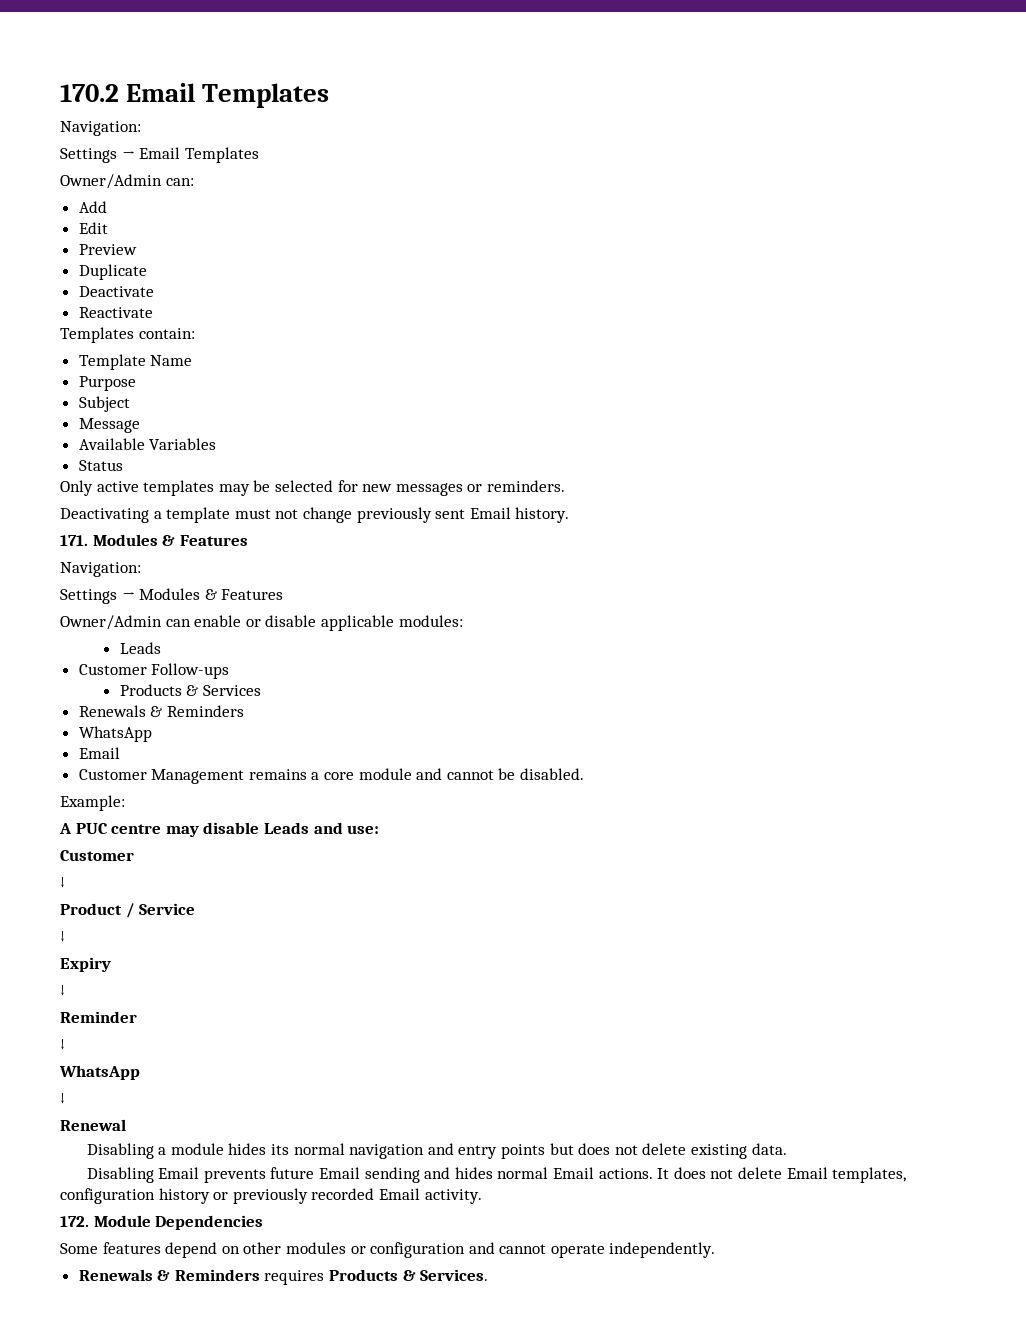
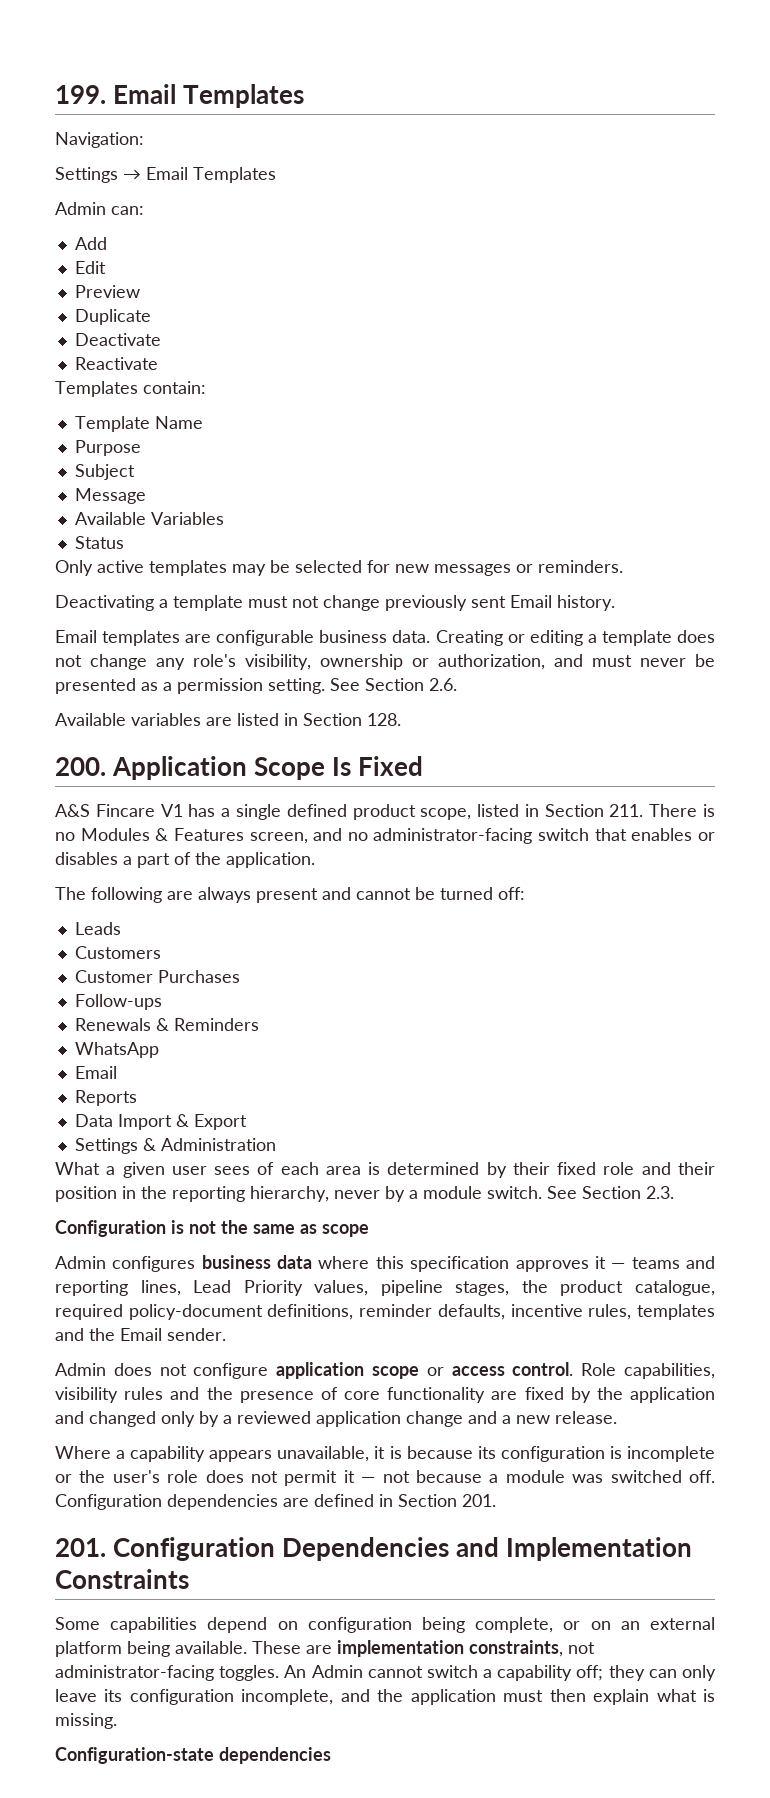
[60,84,119,102] 170.2 -> [55,85,106,104] 199.
[60,174,162,189] Owner/Admin -> [55,202,106,215] Admin
[60,534,248,546] [60,562,141,577] [60,588,284,604] [60,615,463,631] [119,642,161,654] [78,664,147,675] 171. Modules & Features // Navigation: // Settings → Modules & Features // Owner/Admin can enable or disable applicable modules: // Leads // Customer -> [55,630,715,646] [55,654,715,670] [55,678,457,694] [55,713,401,726] [55,756,423,780] [55,804,716,820] [55,828,715,844] [55,852,315,868] [55,887,525,903] [74,922,121,935] [74,946,161,959] [74,970,240,983] Email templates are configurable business data. Creating or editing a template does not change any role's visibility, ownership or authorization, and must never be presented as a permission setting. See Section 2.6. // Available variables are listed in Section 128. // 200. Application Scope Is Fixed // A&S Fincare V1 has a single defined product scope, listed in Section 211. There is no Modules & Features screen, and no administrator-facing switch that enables or disables a part of the application. // The following are always present and cannot be turned off: // Leads // Customers // Customer Purchases //
[119,684,261,696] // Products & Services -> (162, 1002) none
[78,768,585,784] [60,795,125,811] [59,822,380,837] [60,850,134,861] [60,876,65,888] [60,903,196,918] [60,930,65,942] [60,957,111,972] [60,984,65,996] [60,1011,137,1023] [60,1038,65,1050] [59,1065,140,1080] [60,1092,65,1104] [60,1119,126,1131] [86,1143,787,1159] [86,1167,907,1183] [60,1188,482,1204] [60,1215,264,1230] Customer Management remains a core module and cannot be disabled. // Example: // A PUC centre may disable Leads and use: // Customer // ↓ // Product / Service // ↓ // Expiry // ↓ // Reminder // ↓ // WhatsApp // ↓ // Renewal // Disabling a module hides its normal navigation and entry points but does not delete existing data. // Disabling Email prevents future Email sending and hides normal Email actions. It does not delete Email templates, configuration history or previously recorded Email activity. // 172. Module Dependencies -> [74,1090,137,1106] [74,1114,247,1130] [74,1138,276,1154] [55,1162,715,1178] [55,1186,674,1202] [55,1220,369,1237] [55,1255,716,1272] [55,1280,715,1296] [55,1304,715,1320] [55,1328,226,1341] [55,1362,715,1379] [55,1387,715,1403] [55,1411,617,1427] [55,1446,715,1462] [55,1470,715,1486] [55,1494,496,1510] [55,1537,692,1561] [55,1569,189,1589] Reports // Data Import & Export // Settings & Administration // What a given user sees of each area is determined by their fixed role and their position in the reporting hierarchy, never by a module switch. See Section 2.3. // Configuration is not the same as scope // Admin configures business data where this specification approves it — teams and reporting lines, Lead Priority values, pipeline stages, the product catalogue, required policy-document definitions, reminder defaults, incentive rules, templates and the Email sender. // Admin does not configure application scope or access control. Role capabilities, visibility rules and the presence of core functionality are fixed by the application and changed only by a reviewed application change and a new release. // Where a capability appears unavailable, it is because its configuration is incomplete or the user's role does not permit it — not because a module was switched off. Configuration dependencies are defined in Section 201. // 201. Configuration Dependencies and Implementation Constraints
[102,1242,161,1254] features -> [110,1617,198,1633] capabilities
[243,1242,716,1258] [78,1269,489,1285] other modules or configuration and cannot operate independently. // Renewals & Reminders requires Products & Services. -> [307,1617,715,1633] [55,1640,595,1657] [55,1665,716,1681] [55,1689,715,1705] [55,1713,117,1729] [55,1747,331,1764] configuration being complete, or on an external platform being available. These are implementation constraints, not administrator-facing toggles. An Admin cannot switch a capability off; they can only leave its configuration incomplete, and the application must then explain what is missing. // Configuration-state dependencies

